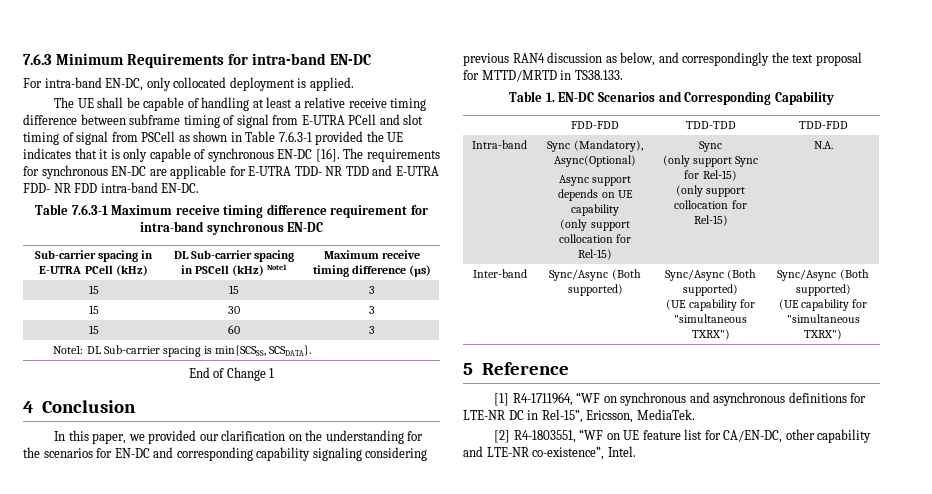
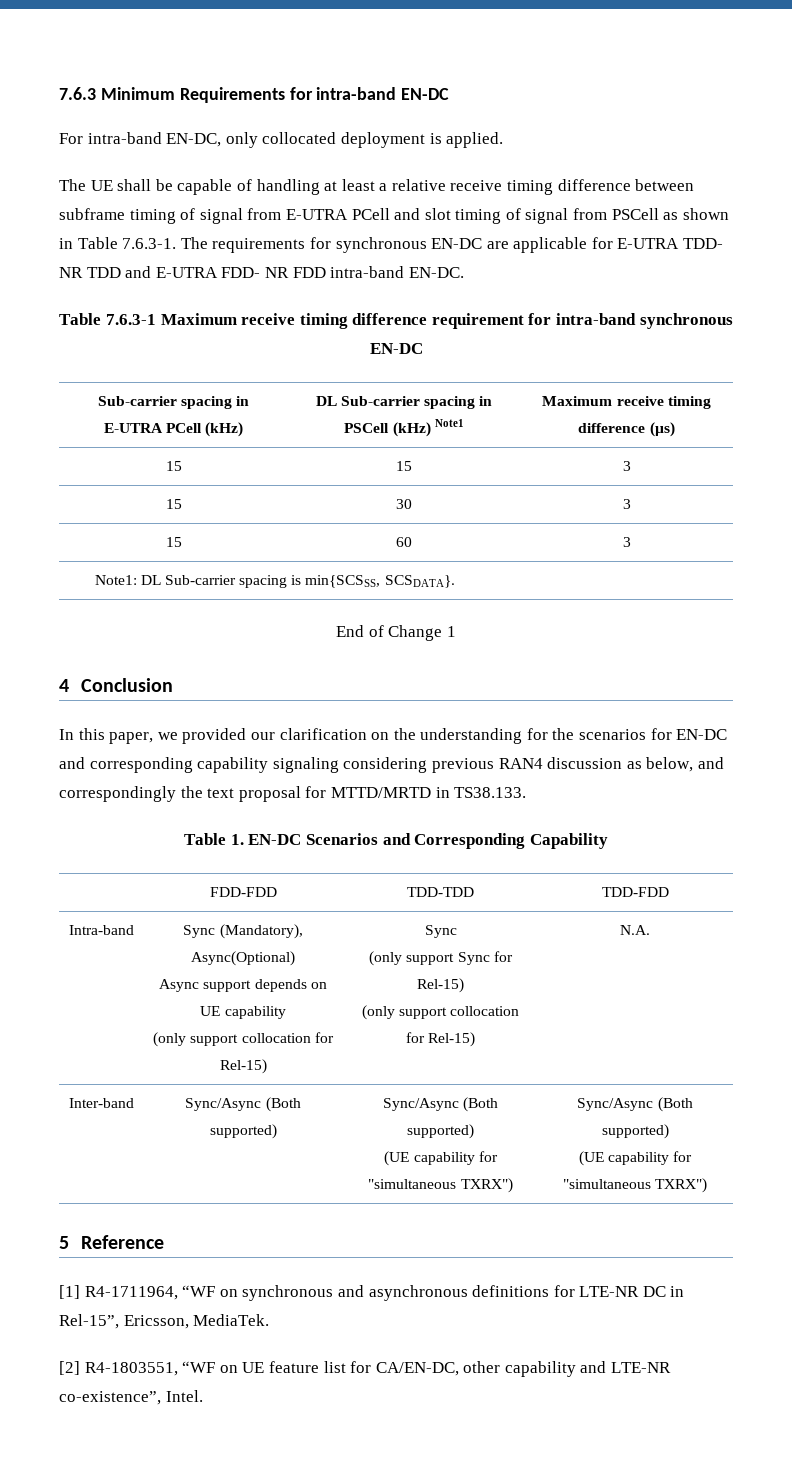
[278,131,404,145] [23,148,340,162] 7.6.3-1 provided the UE indicates that it is only capable of synchronous EN-DC [16]. -> [122,238,177,249] 7.6.3-1.

